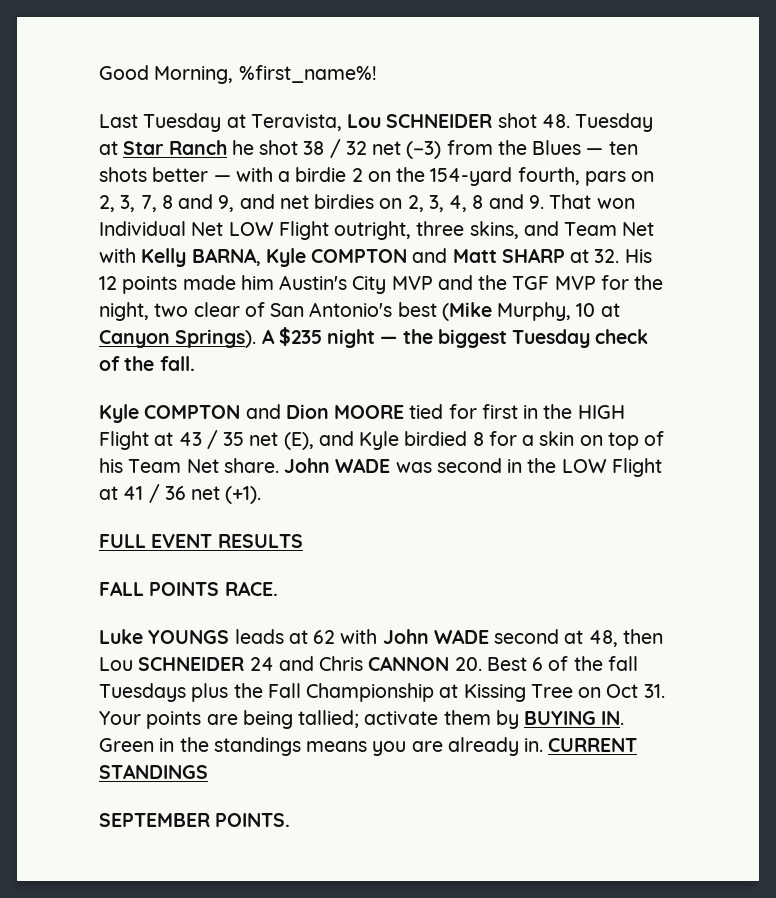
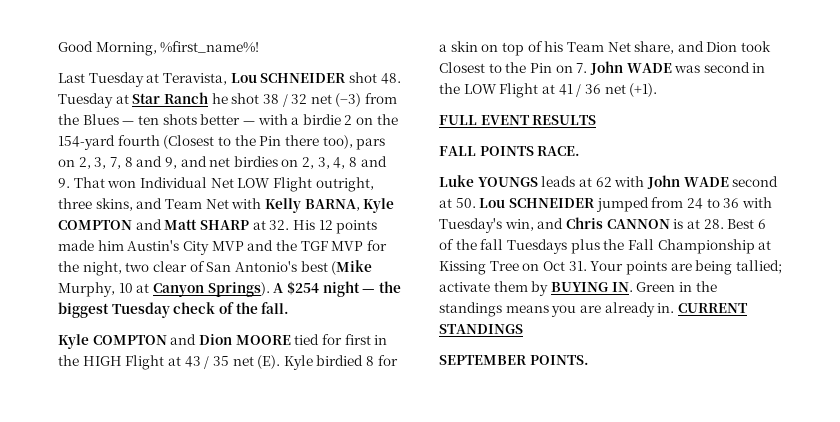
[517,167,580,185] fourth, -> [117,135,353,149] fourth (Closest to the Pin there too),
[278,327,322,346] $235 -> [286,281,319,295] $254
[283,431,354,450] (E), and -> [257,355,281,369] (E).
[223,458,279,473] share. -> [634,41,772,54] [439,62,588,73] share, and Dion took Closest to the Pin on 7.
[588,629,663,647] [99,656,482,671] 48, then Lou SCHNEIDER 24 and Chris CANNON 20. -> [455,197,772,212] [439,217,724,233] 50. Lou SCHNEIDER jumped from 24 to 36 with Tuesday's win, and Chris CANNON is at 28.

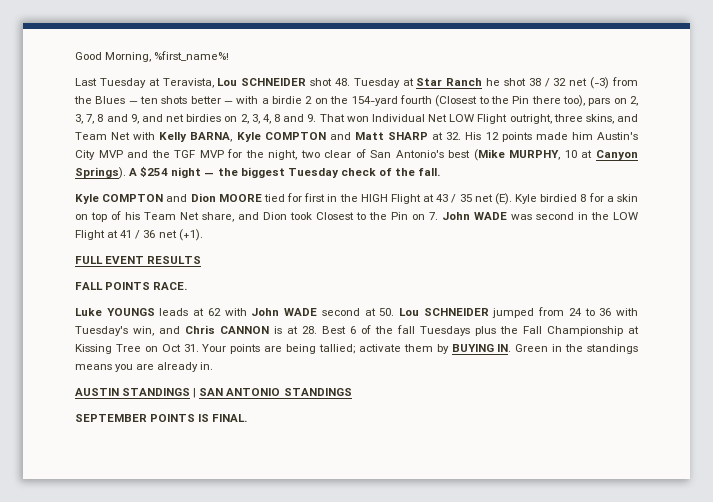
[58,282,115,297] Murphy, -> [509,150,561,160] MURPHY,
[677,303,748,313] CURRENT -> [75,388,281,398] // AUSTIN STANDINGS | SAN ANTONIO
[529,355,589,365] POINTS. -> [150,414,248,422] POINTS IS FINAL.

